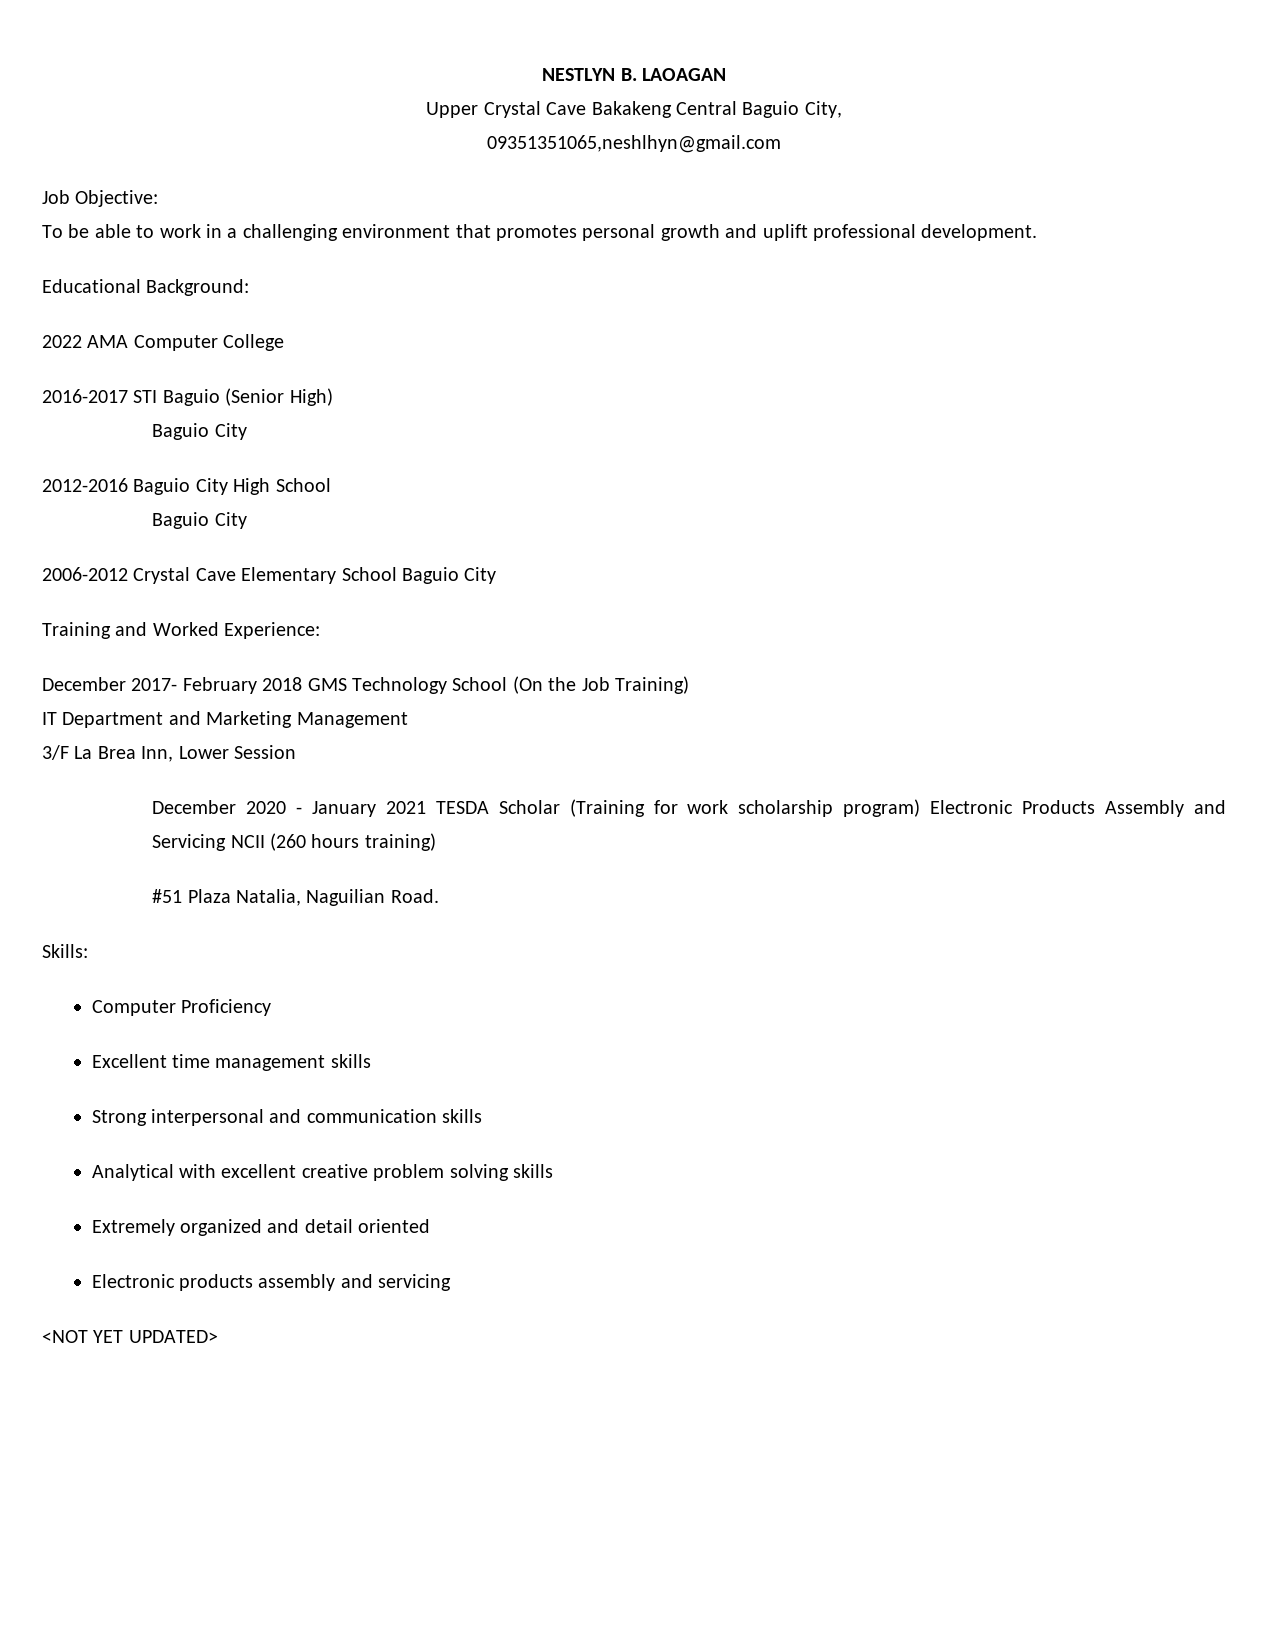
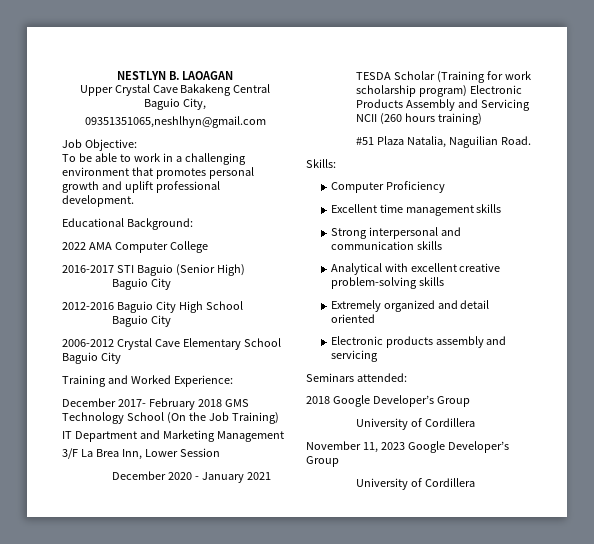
[373,1164,509,1181] problem solving -> [330,277,417,289] problem-solving
[42,1330,218,1343] <NOT YET UPDATED> -> [306,373,407,382] [306,395,470,407] [355,418,475,430] [306,441,509,453] [306,456,339,467] [355,478,475,490] Seminars attended: // 2018 Google Developer’s Group // University of Cordillera // November 11, 2023 Google Developer’s Group // University of Cordillera

